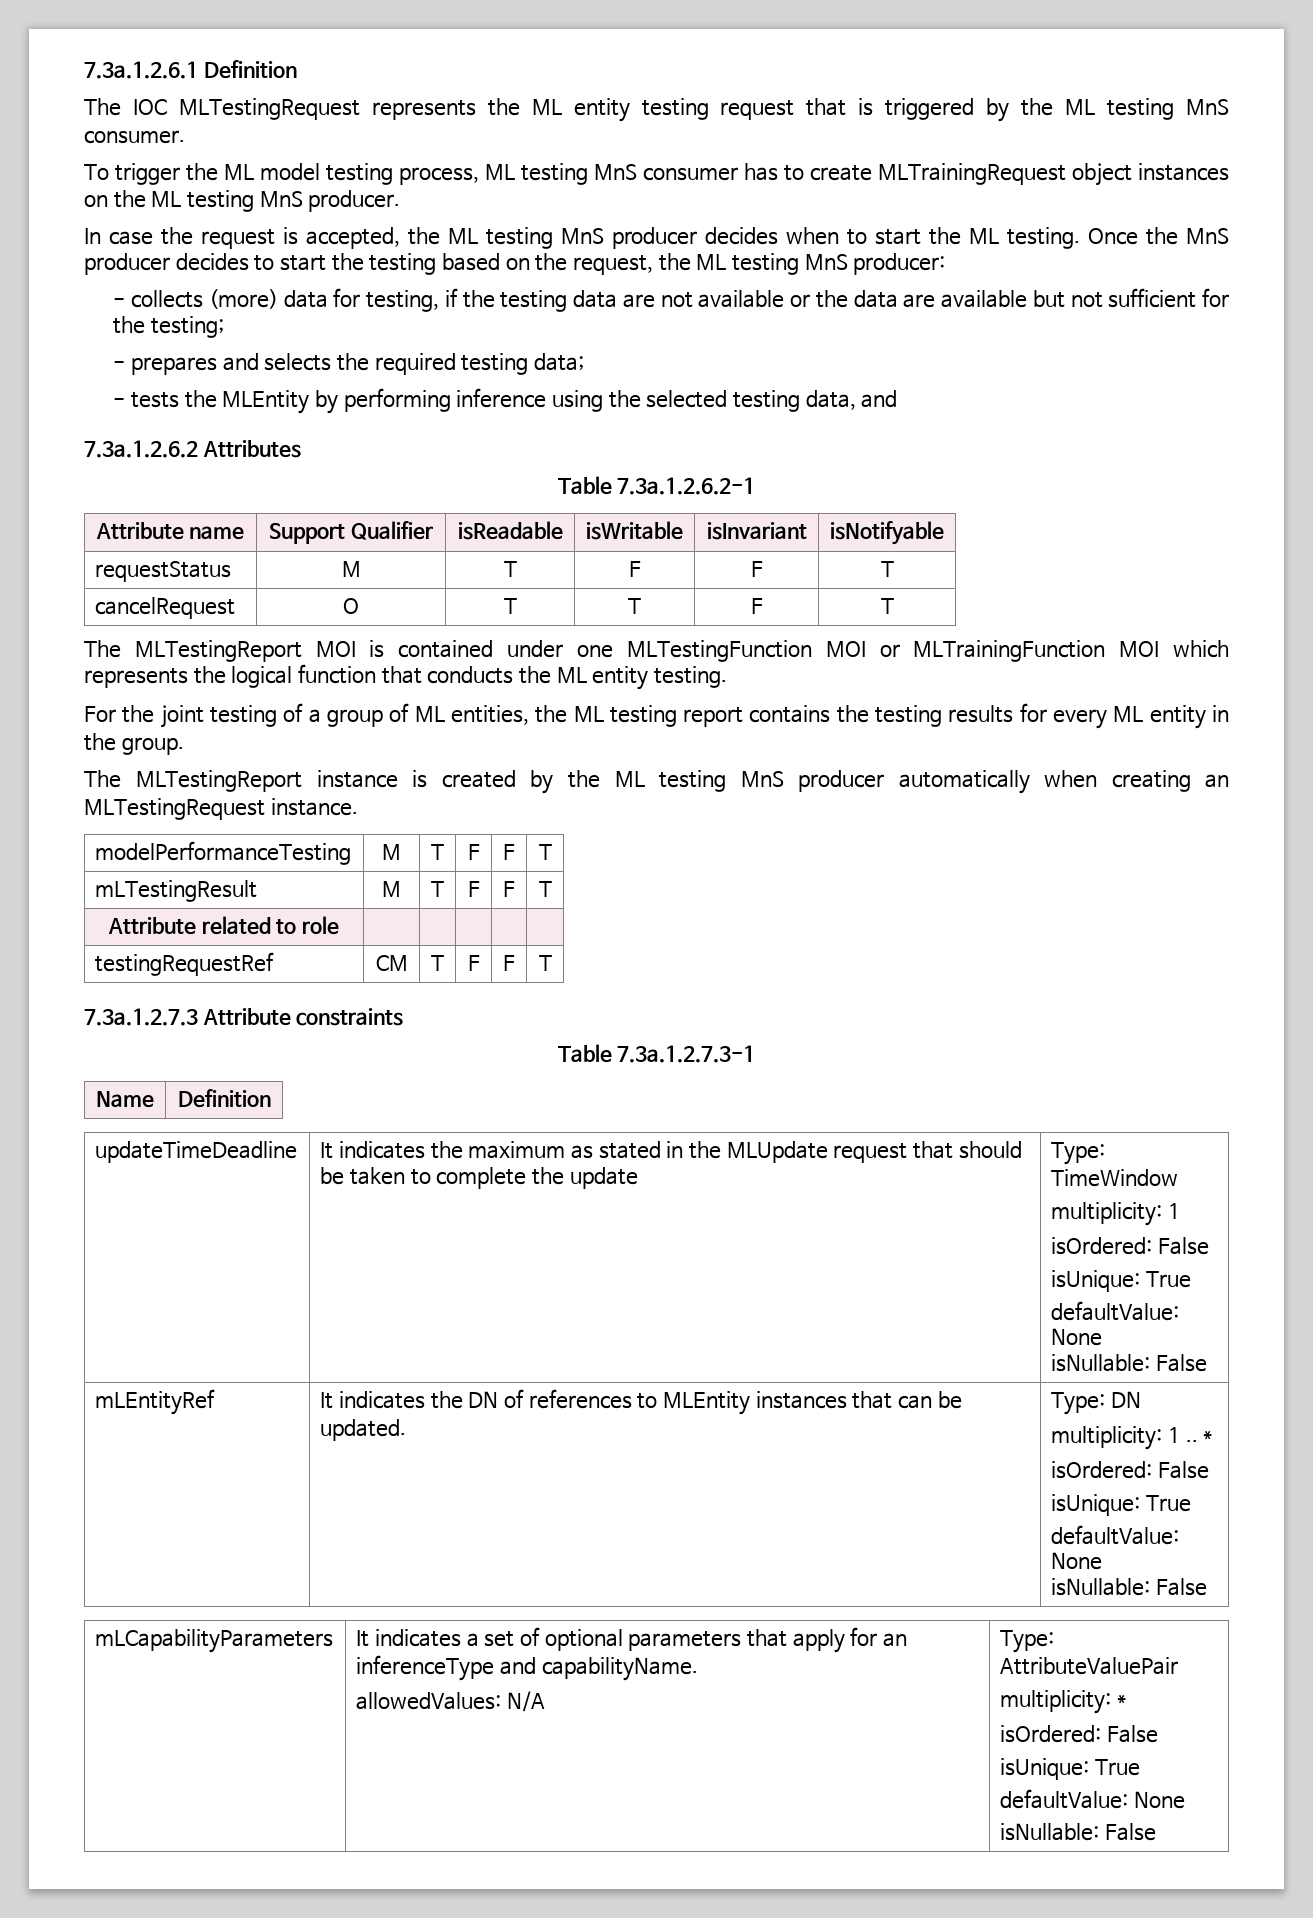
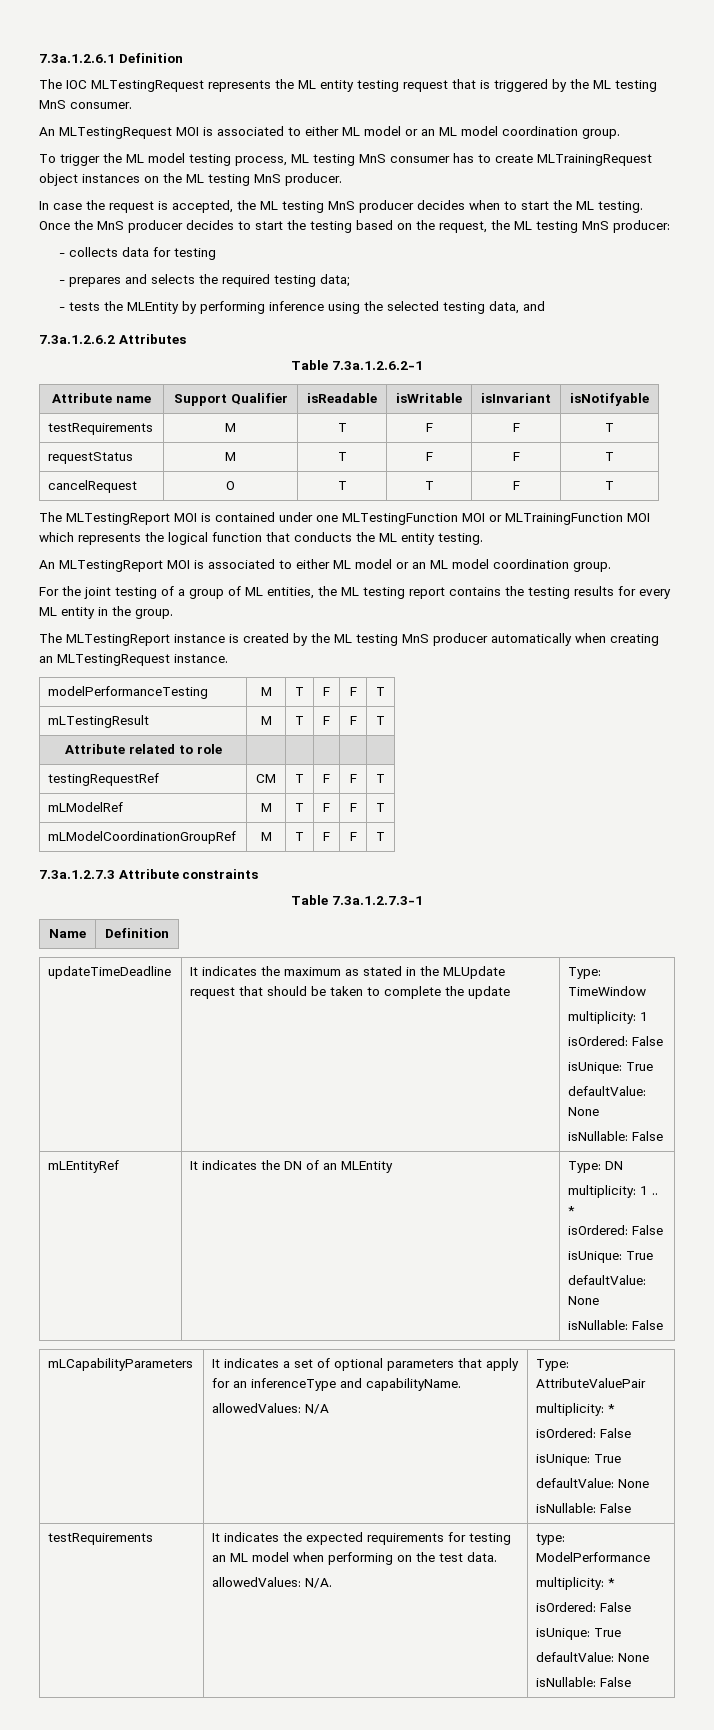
(185, 137) none -> [39,126,620,139] // An MLTestingRequest MOI is associated to either ML model or an ML model coordination group.
[208,289,278,309] (more) -> (118, 252) none
[366,288,1229,312] [113,316,225,338] testing, if the testing data are not available or the data are available but not sufficient for the testing; -> [173,248,216,260] testing
(944, 533) none -> [48,423,154,435] [225,423,236,432] [337,423,347,432] [425,423,433,432] [512,423,520,432] [605,423,614,432] // testRequirements | M | T | F | F | T
(727, 677) none -> [39,559,611,572] // An MLTestingReport MOI is associated to either ML model or an ML model coordination group.
(552, 963) none -> [48,802,124,812] [260,803,272,812] [295,803,304,812] [323,803,330,812] [349,803,357,812] [376,803,385,812] [48,831,237,844] [260,832,272,841] [295,832,304,841] [323,832,330,841] [349,832,357,841] [376,832,385,841] // mLModelRef | M | T | F | F | T // mLModelCoordinationGroupRef | M | T | F | F | T
[528,1389,962,1415] [320,1419,407,1441] references to MLEntity instances that can be updated. -> [323,1161,394,1173] an MLEntity
(1156, 1832) none -> [48,1533,154,1545] [212,1532,512,1545] [212,1552,498,1565] [212,1577,333,1588] [536,1533,566,1545] [536,1552,651,1562] [536,1577,616,1590] [536,1602,632,1612] [536,1628,622,1640] [536,1652,650,1662] [536,1677,632,1687] // testRequirements | It indicates the expected requirements for testing an ML model when performing on the test data. // allowedValues: N/A. | type: ModelPerformance // multiplicity: * // isOrdered: False // isUnique: True // defaultValue: None // isNullable: False

